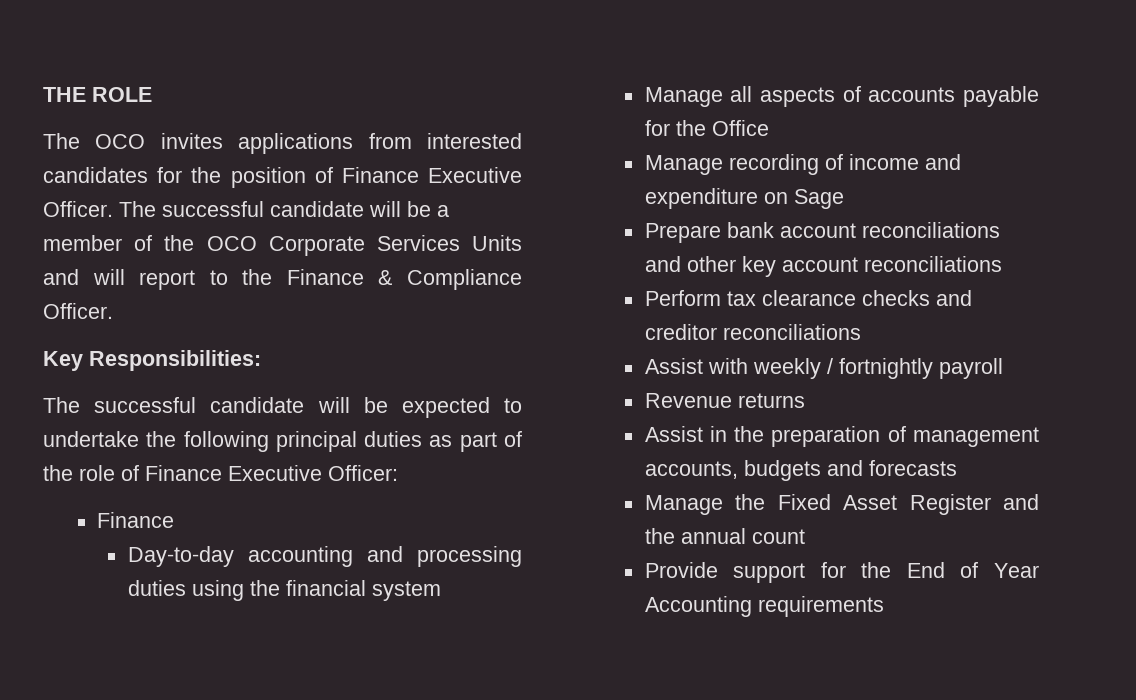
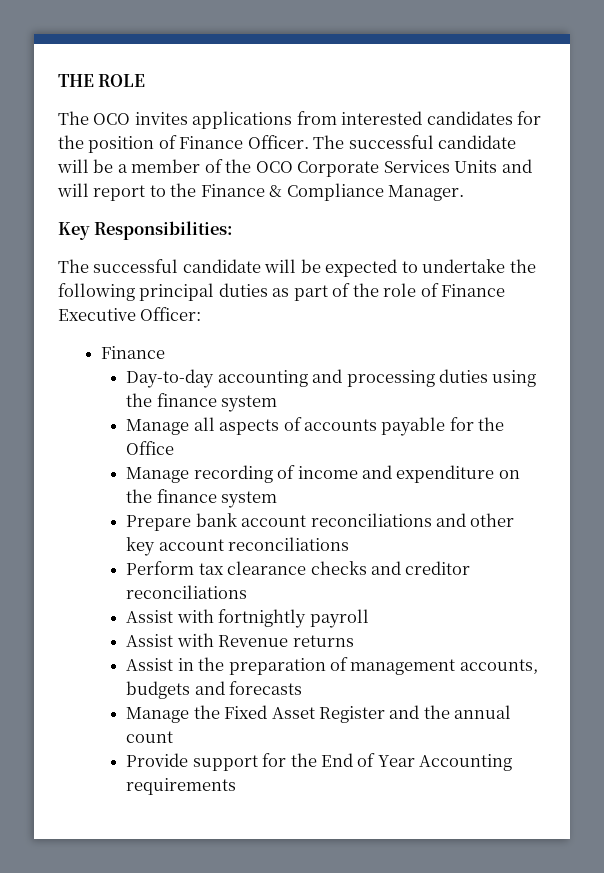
[428,167,522,183] Executive -> (244, 142) none
[43,303,113,319] Officer. -> [388,185,465,201] Manager.
[285,580,366,596] financial -> [156,393,217,407] finance
[793,189,844,209] Sage -> [126,489,278,508] the finance system
[752,358,833,379] weekly / -> (214, 616) none
(1003, 368) none -> [126,633,214,647] Assist with

